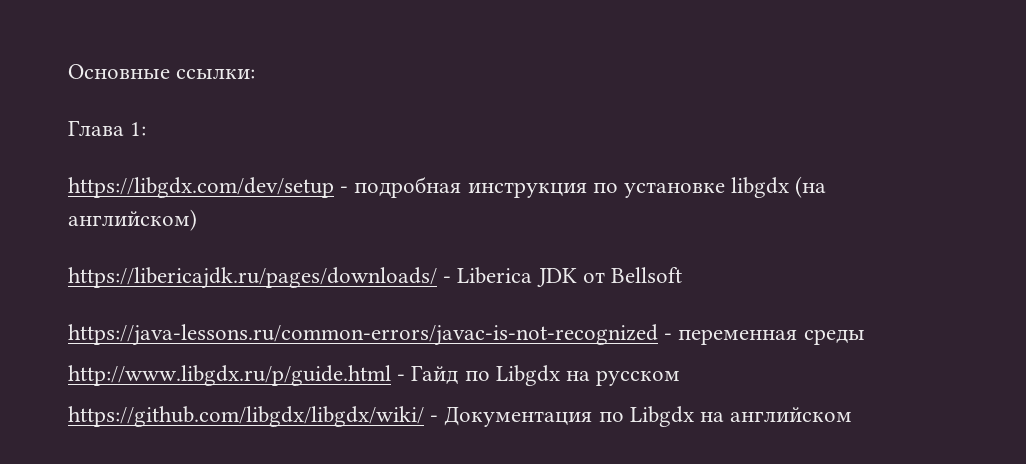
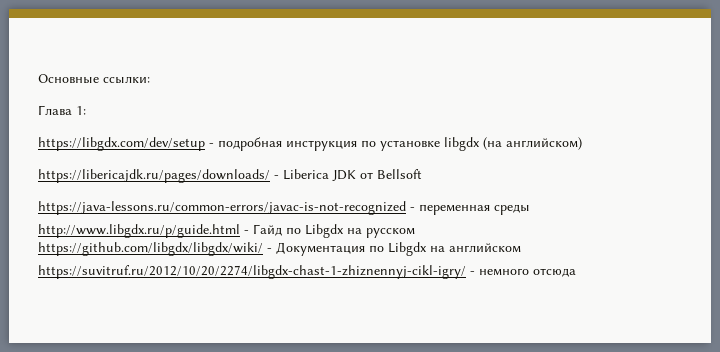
(853, 414) none -> [38,265,576,279] // https://suvitruf.ru/2012/10/20/2274/libgdx-chast-1-zhiznennyj-cikl-igry/ - немного отсюда

